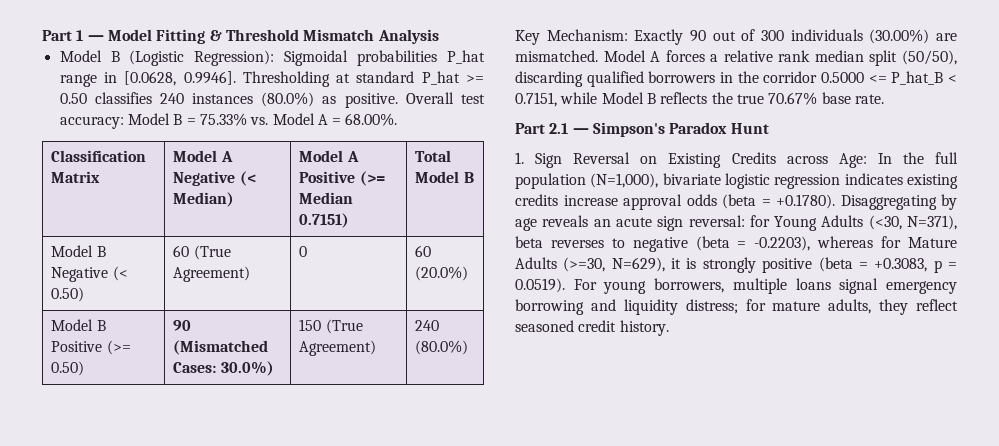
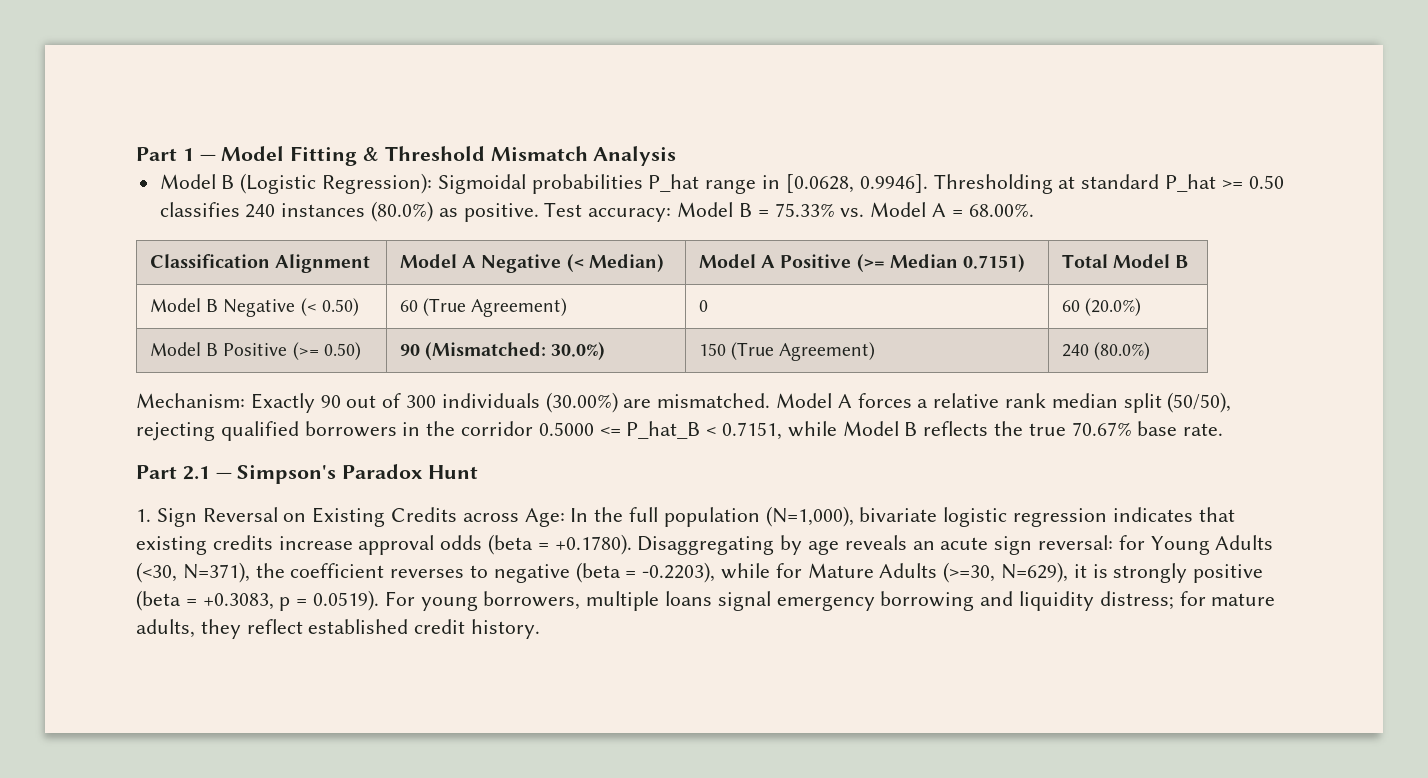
[405,92,486,104] Overall test -> [544,202,583,217] Test
[51,171,101,183] Matrix -> [275,254,371,273] Alignment
[173,340,269,355] [173,362,217,373] (Mismatched Cases: -> [425,342,547,360] (Mismatched:
[515,30,540,45] Key -> (1151, 351) none
[515,71,583,87] discarding -> [136,422,215,441] rejecting
(903, 179) none -> [1198,507,1235,522] that
[515,236,543,248] beta -> [255,563,385,578] the coefficient
[817,236,874,248] whereas -> [721,563,771,579] while
[515,320,574,332] seasoned -> [308,619,409,634] established

